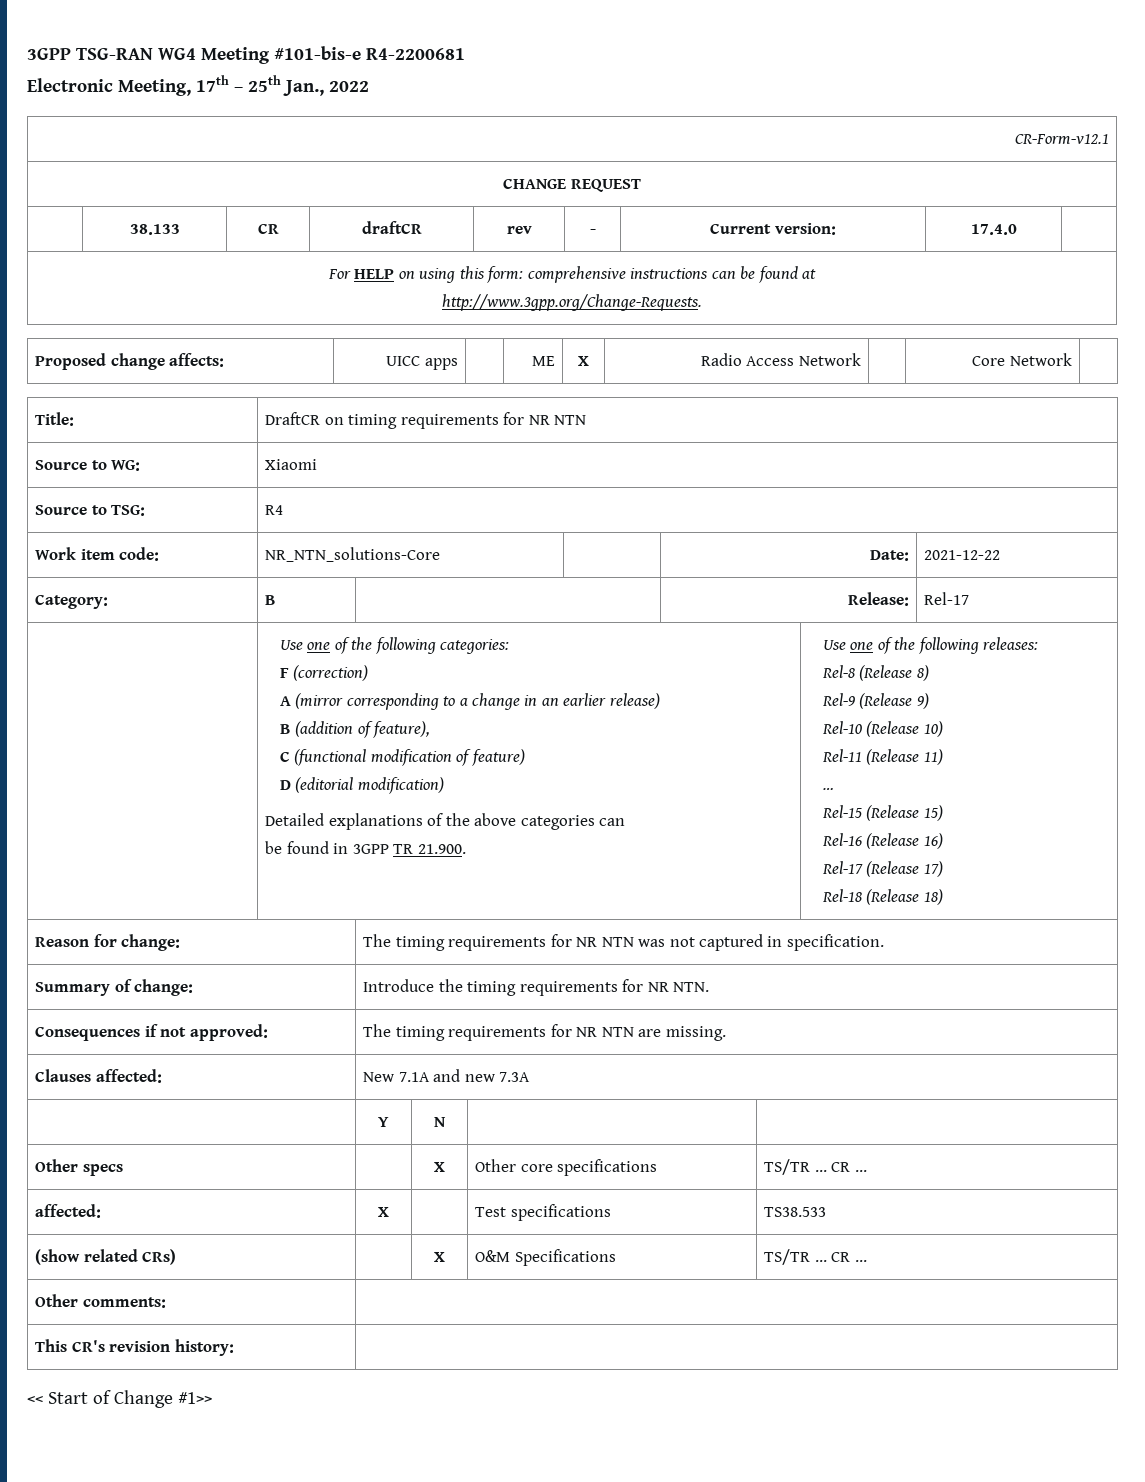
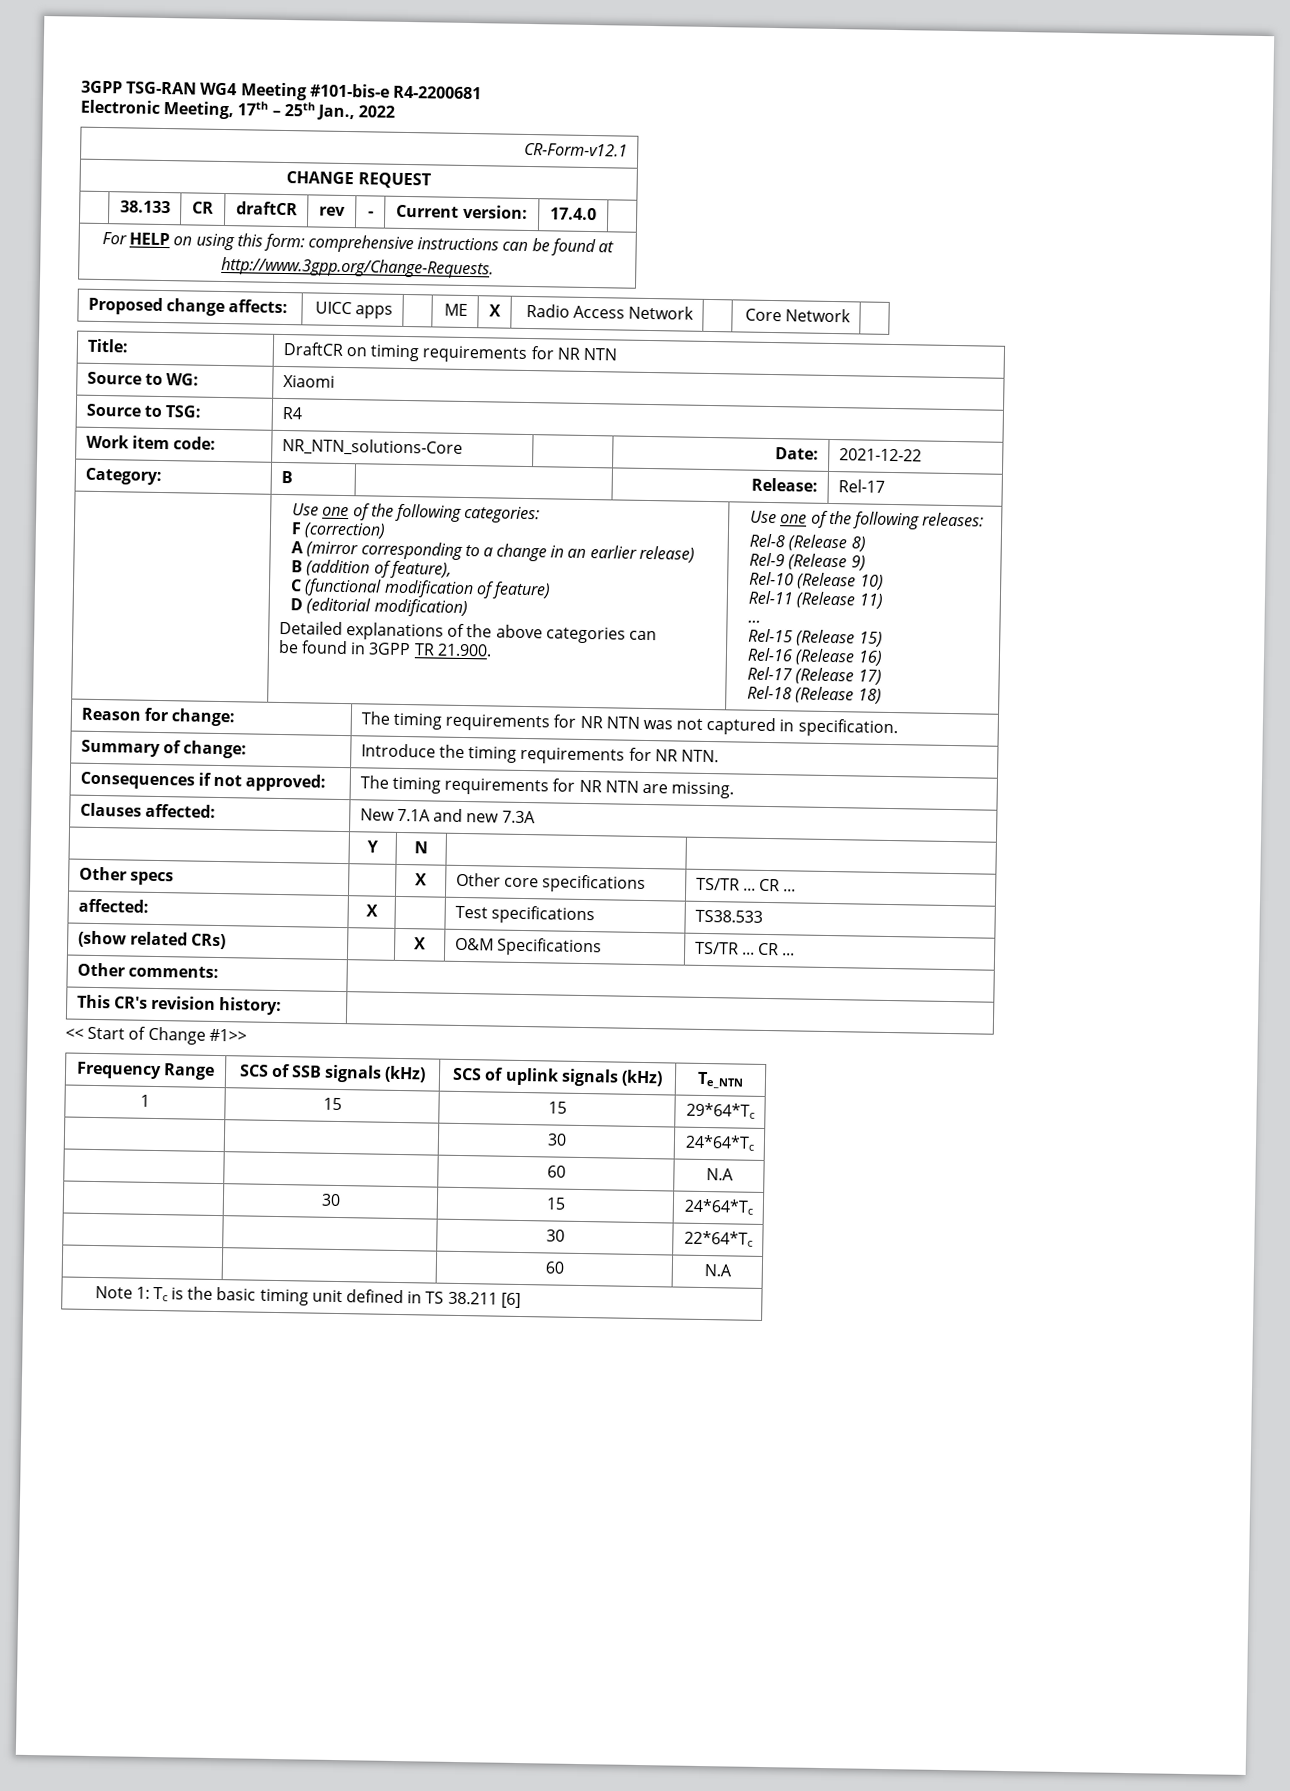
(212, 1398) none -> [75,1061,216,1080] [238,1063,427,1083] [452,1067,663,1087] [697,1071,744,1089] [140,1094,150,1107] [322,1097,342,1111] [547,1101,567,1114] [685,1102,755,1119] [546,1133,567,1146] [684,1134,755,1151] [546,1165,566,1178] [705,1168,734,1181] [320,1193,341,1207] [545,1197,566,1210] [683,1198,754,1215] [545,1229,565,1242] [683,1230,753,1247] [544,1261,564,1274] [703,1264,732,1277] [94,1286,521,1309] // Frequency Range | SCS of SSB signals (kHz) | SCS of uplink signals (kHz) | Te_NTN // 1 | 15 | 15 | 29*64*Tc // | | 30 | 24*64*Tc // | | 60 | N.A // | 30 | 15 | 24*64*Tc // | | 30 | 22*64*Tc // | | 60 | N.A // Note 1: Tc is the basic timing unit defined in TS 38.211 [6]

